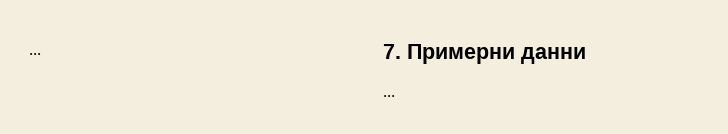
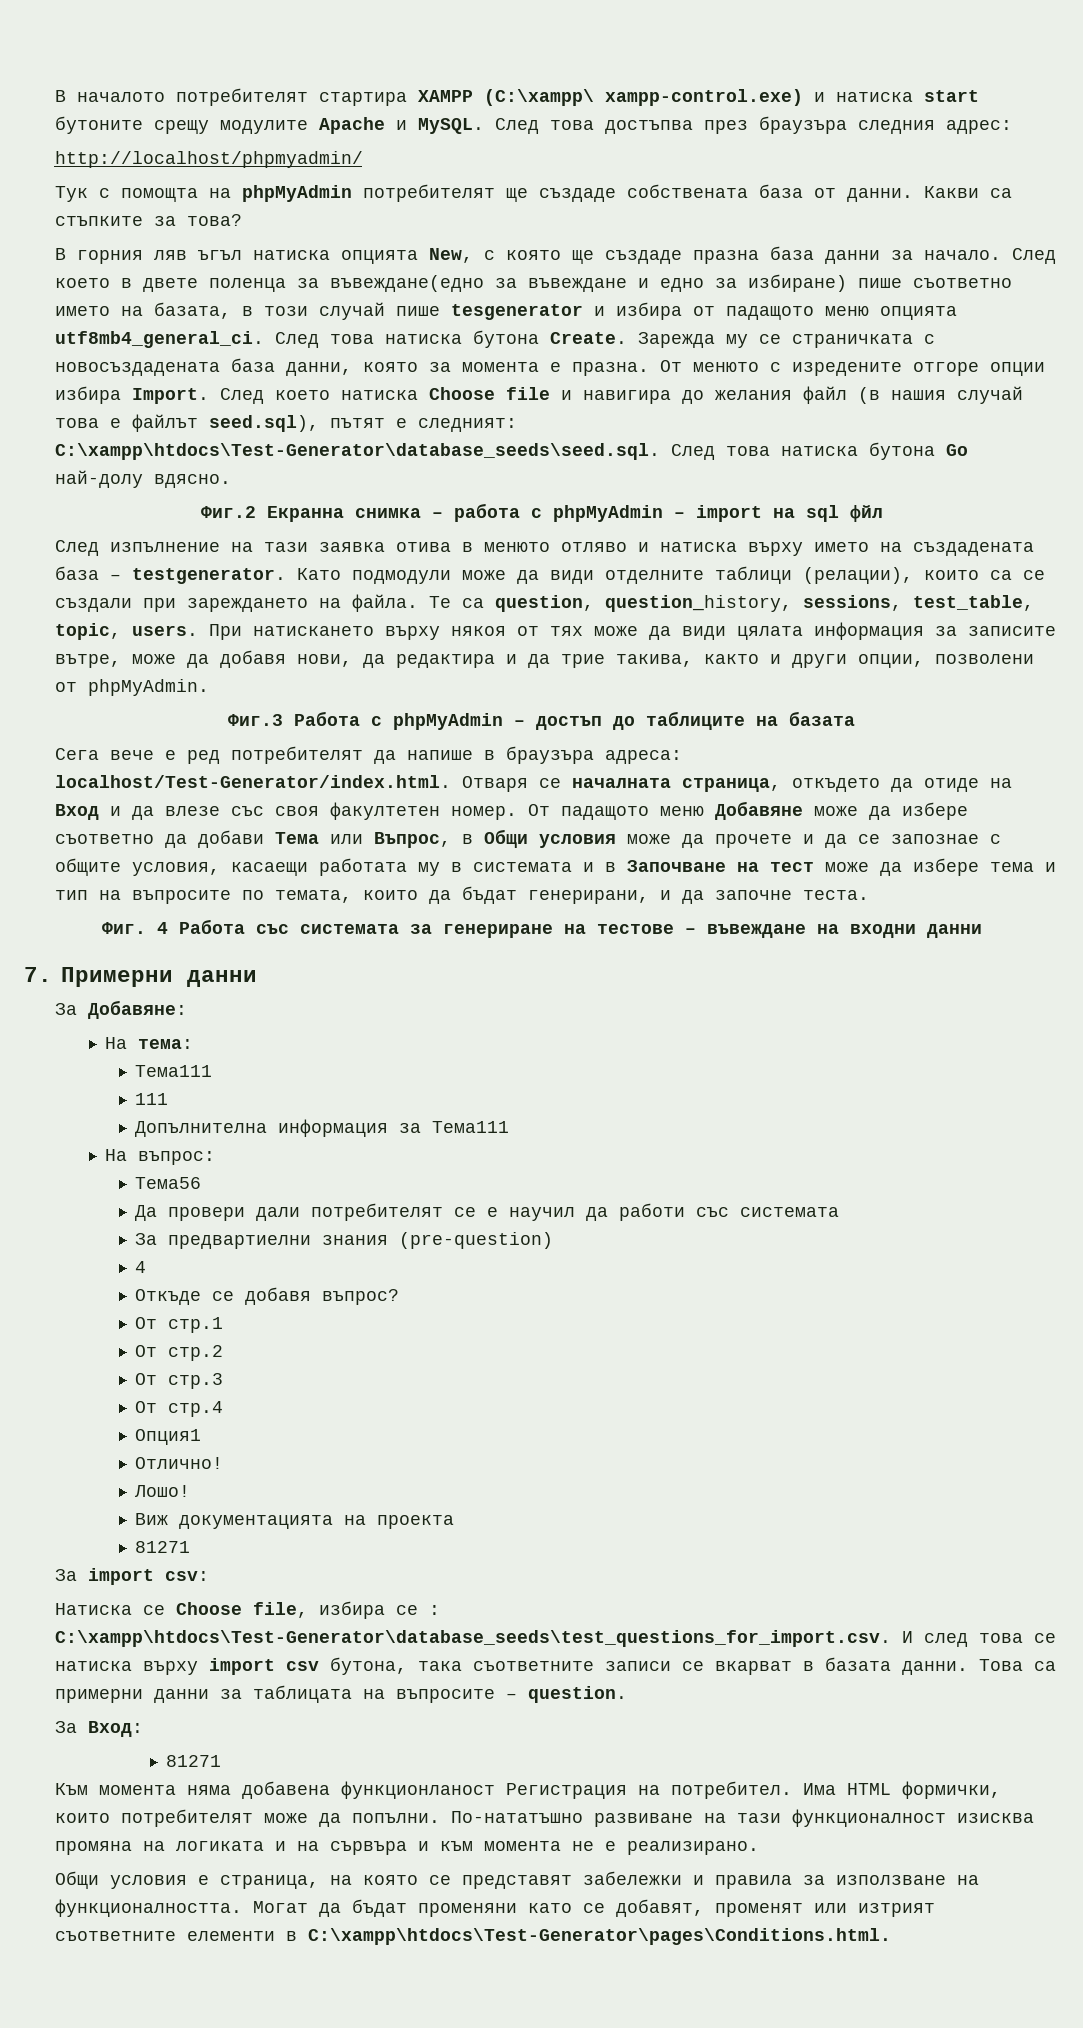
[29,53,41,55] [383,44,586,64] [383,95,395,97] ... // 7. Примерни данни // ... -> [54,88,979,106] [54,116,1012,134] [54,151,363,168] [54,184,1012,202] [54,214,242,226] [54,246,1056,264] [54,274,1012,292] [54,302,957,320] [54,330,935,348] [54,358,1045,376] [54,386,1023,404] [54,414,517,432] [54,442,968,460] [54,470,231,488] [200,503,883,522] [54,540,1034,556] [54,566,1045,584] [54,594,1034,612] [54,622,1056,640] [54,650,1034,668] [54,679,209,696] [228,711,855,730] [54,746,682,764] [54,775,1012,792] [54,801,968,820] [54,829,1001,848] [54,858,1056,876] [54,886,869,904] [101,919,982,938] [24,967,257,987] [54,1000,187,1019] [104,1037,193,1049] [135,1065,213,1077] [135,1093,169,1105] [135,1119,510,1137] [104,1149,215,1165] [135,1177,202,1189] [135,1203,840,1221] [135,1232,554,1249] [135,1261,147,1273] [135,1287,400,1305] [135,1317,224,1333] [135,1345,224,1361] [135,1373,224,1389] [135,1401,224,1417] [135,1429,202,1445] [135,1457,224,1469] [134,1485,191,1497] [135,1513,455,1529] [135,1541,191,1553] [54,1568,209,1585] [54,1601,440,1619] [54,1630,1056,1647] [54,1657,1056,1675] [54,1685,627,1703] [54,1721,143,1737] [165,1755,221,1767] [54,1781,1001,1799] [54,1809,1034,1827] [54,1841,759,1855] [54,1871,979,1889] [54,1899,935,1917] [54,1928,891,1945] В началото потребителят стартира XAMPP (C:\xampp\ xampp-control.exe) и натиска start бутоните срещу модулите Apache и MySQL. След това достъпва през браузъра следния адрес: // http://localhost/phpmyadmin/ // Тук с помощта на phpMyAdmin потребителят ще създаде собствената база от данни. Какви са стъпките за това? // В горния ляв ъгъл натиска опцията New, с която ще създаде празна база данни за начало. След което в двете поленца за въвеждане(едно за въвеждане и едно за избиране) пише съответно името на базата, в този случай пише tesgenerator и избира от падащото меню опцията utf8mb4_general_ci. След това натиска бутона Create. Зарежда му се страничката с новосъздадената база данни, която за момента е празна. От менюто с изредените отгоре опции избира Import. След което натиска Choose file и навигира до желания файл (в нашия случай това е файлът seed.sql), пътят е следният: C:\xampp\htdocs\Test-Generator\database_seeds\seed.sql. След това натиска бутона Go най-долу вдясно. // Фиг.2 Екранна снимка – работа с phpMyAdmin – import на sql фйл // След изпълнение на тази заявка отива в менюто отляво и натиска върху името на създадената база – testgenerator. Като подмодули може да види отделните таблици (релации), които са се създали при зареждането на файла. Те са question, question_history, sessions, test_table, topic, users. При натискането върху някоя от тях може да види цялата информация за записите вътре, може да добавя нови, да редактира и да трие такива, както и други опции, позволени от phpMyAdmin. // Фиг.3 Работа с phpMyAdmin – достъп до таблиците на базата // Сега вече е ред потребителят да напише в браузъра адреса: localhost/Test-Generator/index.html. Отваря се началната страница, откъдето да отиде на Вход и да влезе със своя факултетен номер. От падащото меню Добавяне може да избере съответно да добави Тема или Въпрос, в Общи условия може да прочете и да се запознае с общите условия, касаещи работата му в системата и в Започване на тест може да избере тема и тип на въпросите по темата, които да бъдат генерирани, и да започне теста. // Фиг. 4 Работа със системата за генериране на тестове – въвеждане на входни данни // 7. Примерни данни // За Добавяне: // На тема: // Тема111 // 111 // Допълнителна информация за Тема111 // На въпрос: // Тема56 // Да провери дали потребителят се е научил да работи със системата // За предвартиелни знания (pre-question) // 4 // Откъде се добавя въпрос? // От стр.1 // От стр.2 // От стр.3 // От стр.4 // Опция1 // Отлично! // Лошо! // Виж документацията на проекта // 81271 // За import csv: // Натиска се Choose file, избира се : C:\xampp\htdocs\Test-Generator\database_seeds\test_questions_for_import.csv. И след това се натиска върху import csv бутона, така съответните записи се вкарват в базата данни. Това са примерни данни за таблицата на въпросите – question. // За Вход: // 81271 // Към момента няма добавена функционланост Регистрация на потребител. Има HTML формички, които потребителят може да попълни. По-нататъшно развиване на тази функционалност изисква промяна на логиката и на сървъра и към момента не е реализирано. // Общи условия е страница, на която се представят забележки и правила за използване на функционалността. Могат да бъдат променяни като се добавят, променят или изтрият съответните елементи в C:\xampp\htdocs\Test-Generator\pages\Conditions.html.

